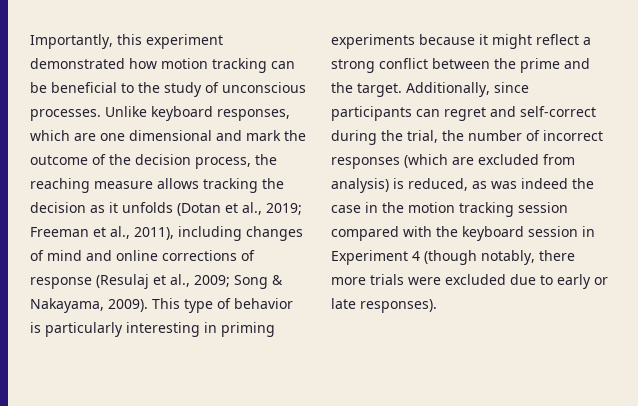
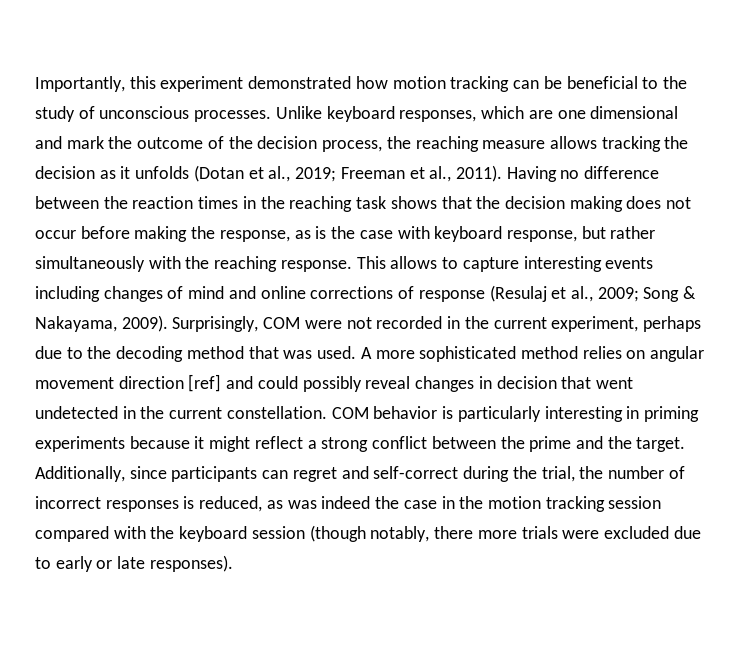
[134,227,174,240] 2011), -> [455,165,660,182] [35,196,692,212] [35,226,656,242] [35,256,654,272] 2011). Having no difference between the reaction times in the reaching task shows that the decision making does not occur before making the response, as is the case with keyboard response, but rather simultaneously with the reaching response. This allows to capture interesting events
[152,298,231,313] This type of -> [172,316,701,332] [35,346,705,362] [35,374,633,392] [35,406,369,419] Surprisingly, COM were not recorded in the current experiment, perhaps due to the decoding method that was used. A more sophisticated method relies on angular movement direction [ref] and could possibly reveal changes in decision that went undetected in the current constellation. COM
[404,154,575,168] [331,178,389,193] (which are excluded from analysis) -> (179, 506) none
[582,226,595,237] [331,250,420,265] in Experiment 4 -> (305, 532) none

